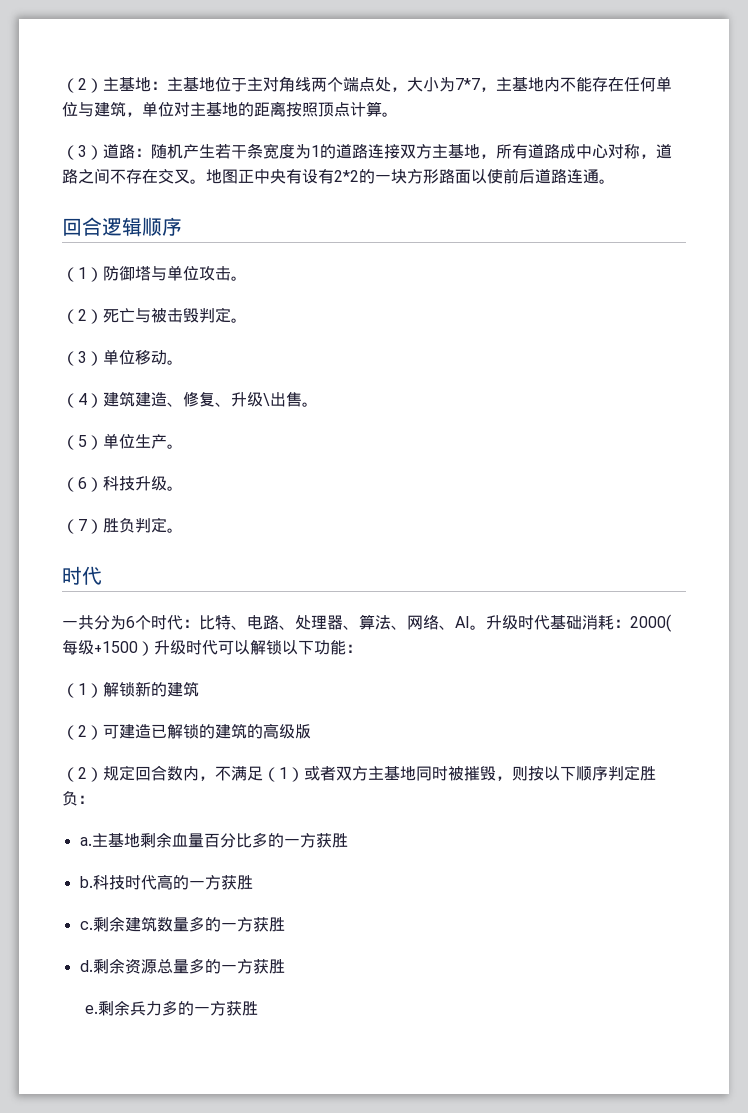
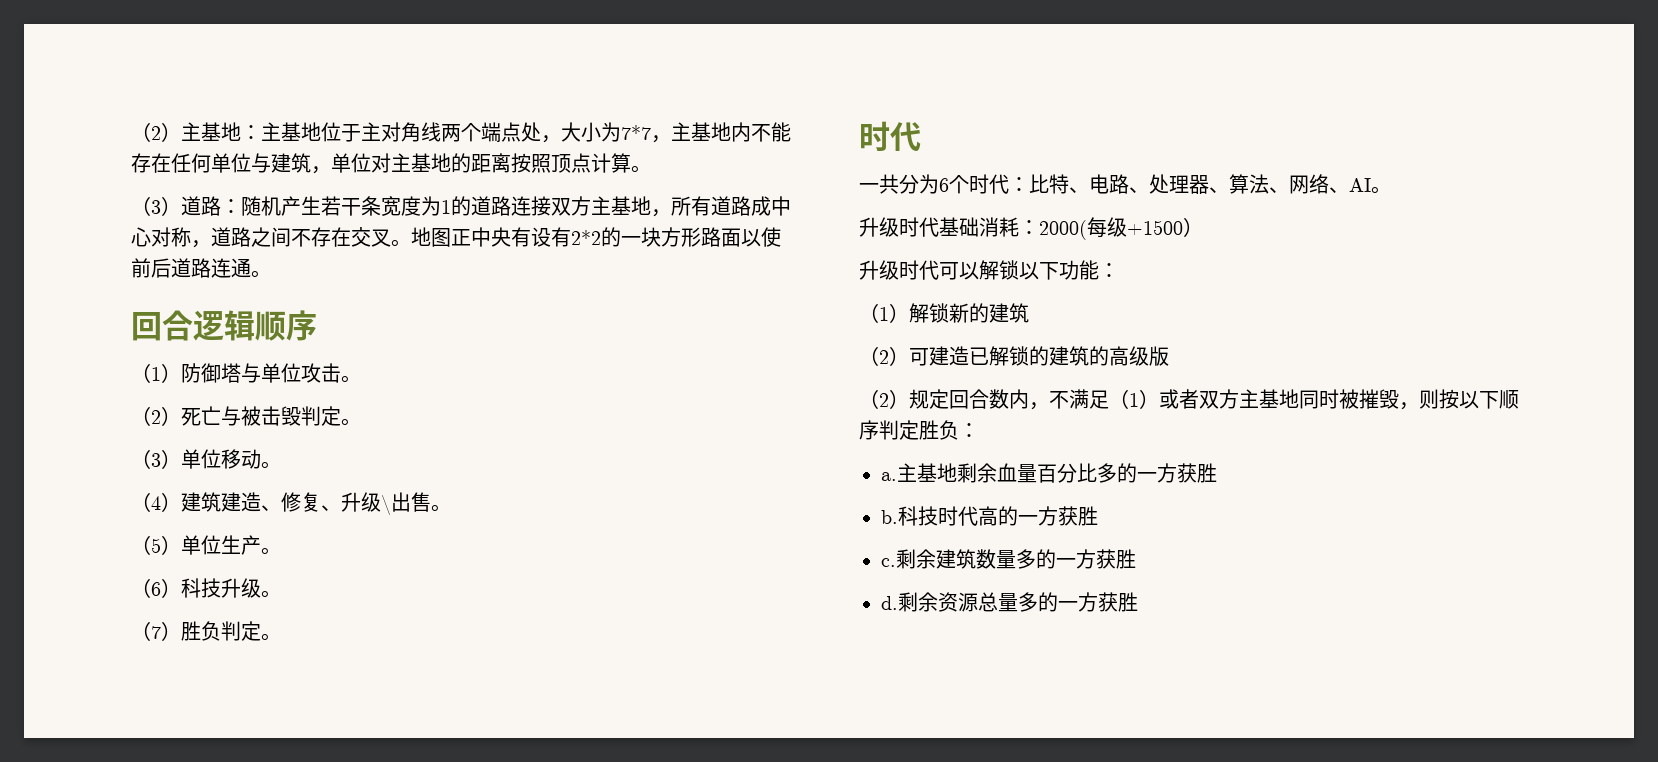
(486, 627) none -> (1391, 190) //
(154, 648) none -> (1203, 227) //
[84,1000,258,1016] // e.剩余兵力多的一方获胜 -> (1138, 602) none

